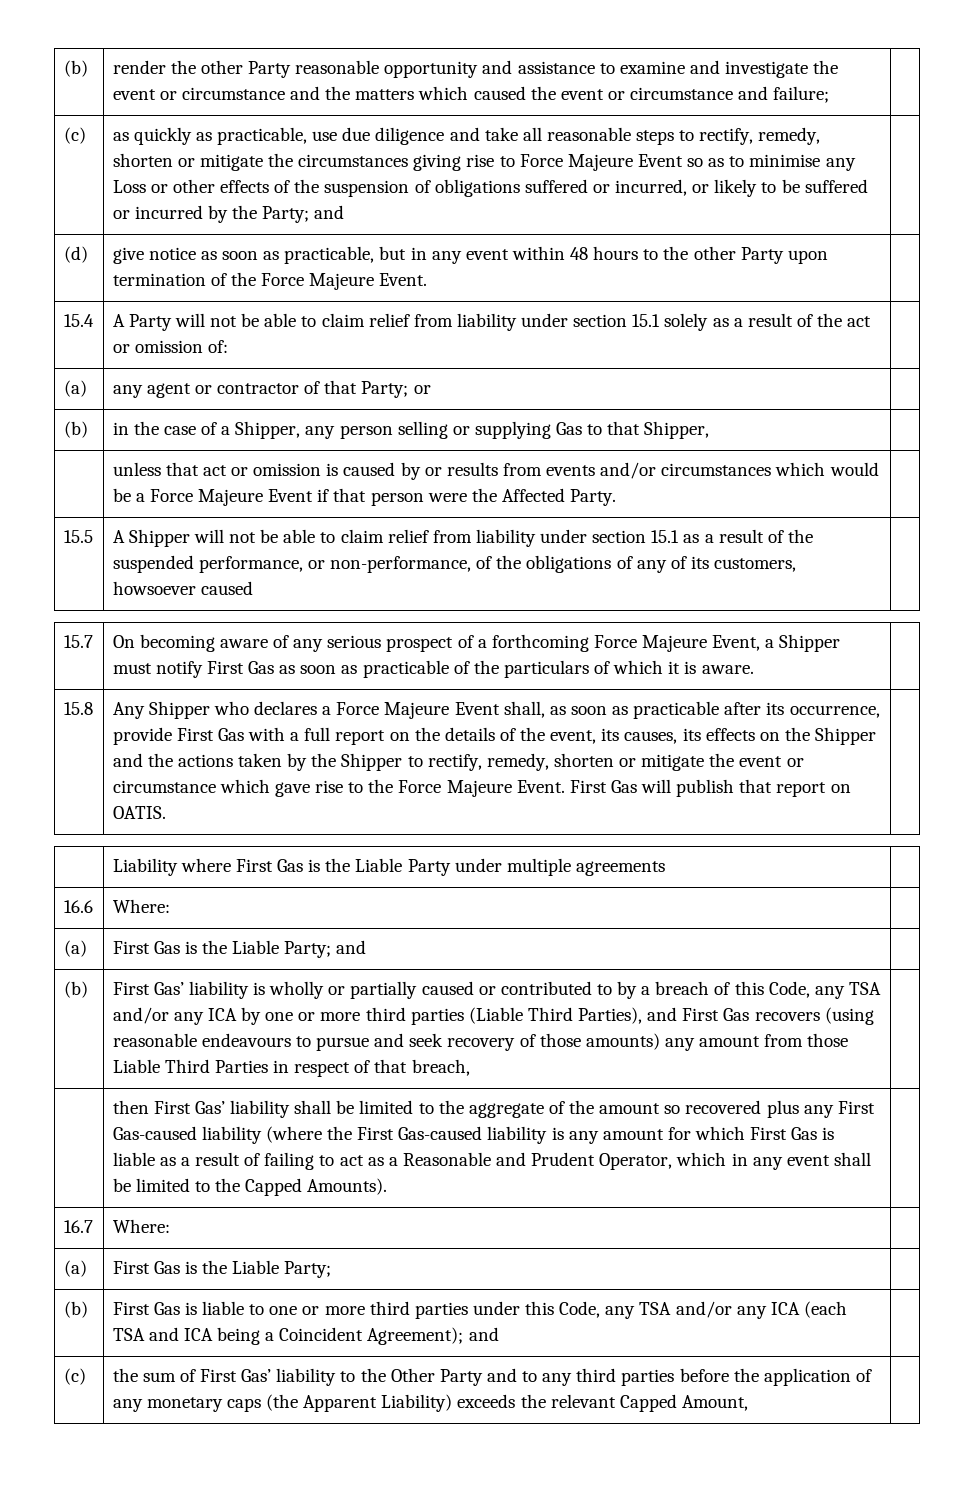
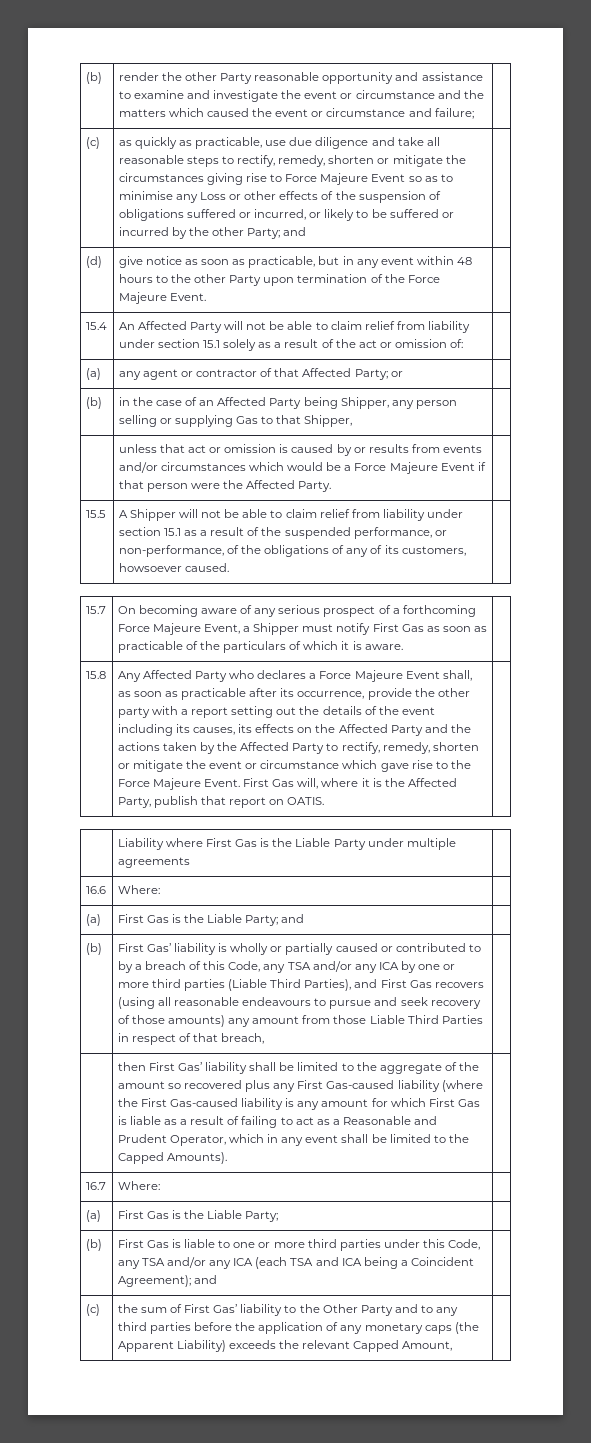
(258, 212) none -> [212,227,245,236] other
[112,314,125,327] A -> [118,321,187,330] An Affected
(358, 387) none -> [302,368,352,377] Affected
[221,426,231,435] a -> [199,397,338,409] an Affected Party being
[200,581,253,595] caused -> [184,563,229,572] caused.
[148,701,210,719] Shipper -> [142,670,227,682] Affected Party
[176,727,410,745] First Gas with a full report on -> [414,688,470,697] [117,706,297,718] the other party with a report setting out
[550,730,597,744] event, -> [401,707,435,715] [117,724,173,736] event including
[815,727,877,745] Shipper -> [338,724,423,736] Affected Party
[341,753,403,771] Shipper -> [240,742,325,754] Affected Party
[641,779,672,793] will -> [297,778,457,789] [117,797,151,808] will, where it is the Affected Party,
(874, 1016) none -> [157,997,171,1006] all

